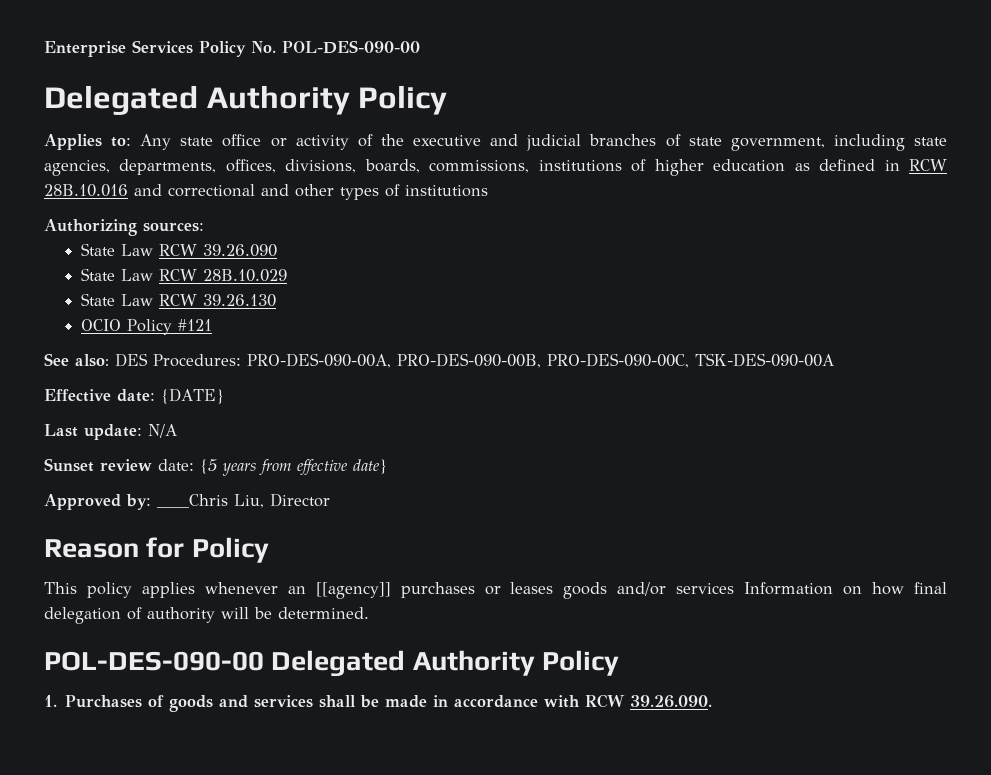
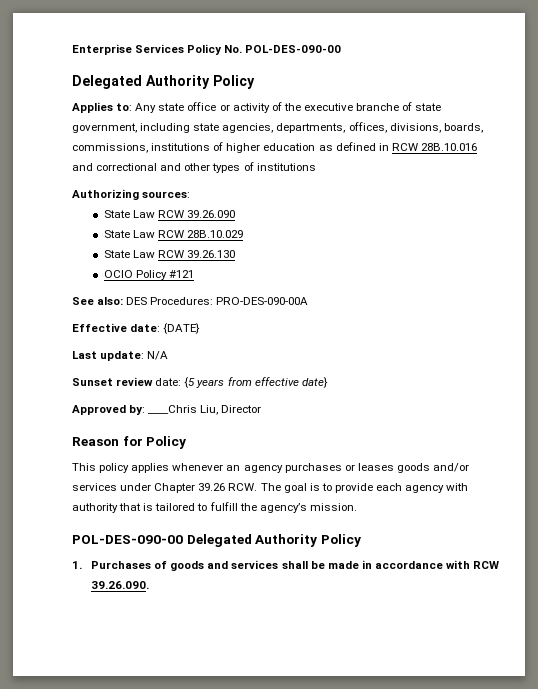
[490,134,657,151] and judicial branches -> [356,103,400,111] branche
[247,353,834,368] PRO-DES-090-00A, PRO-DES-090-00B, PRO-DES-090-00C, TSK-DES-090-00A -> [216,297,309,305] PRO-DES-090-00A
[315,582,391,599] [[agency]] -> [243,465,283,473] agency
[744,582,947,595] [44,607,369,624] Information on how final delegation of authority will be determined. -> [120,483,469,493] [72,502,357,513] under Chapter 39.26 RCW. The goal is to provide each agency with authority that is tailored to fulfill the agency’s mission.

